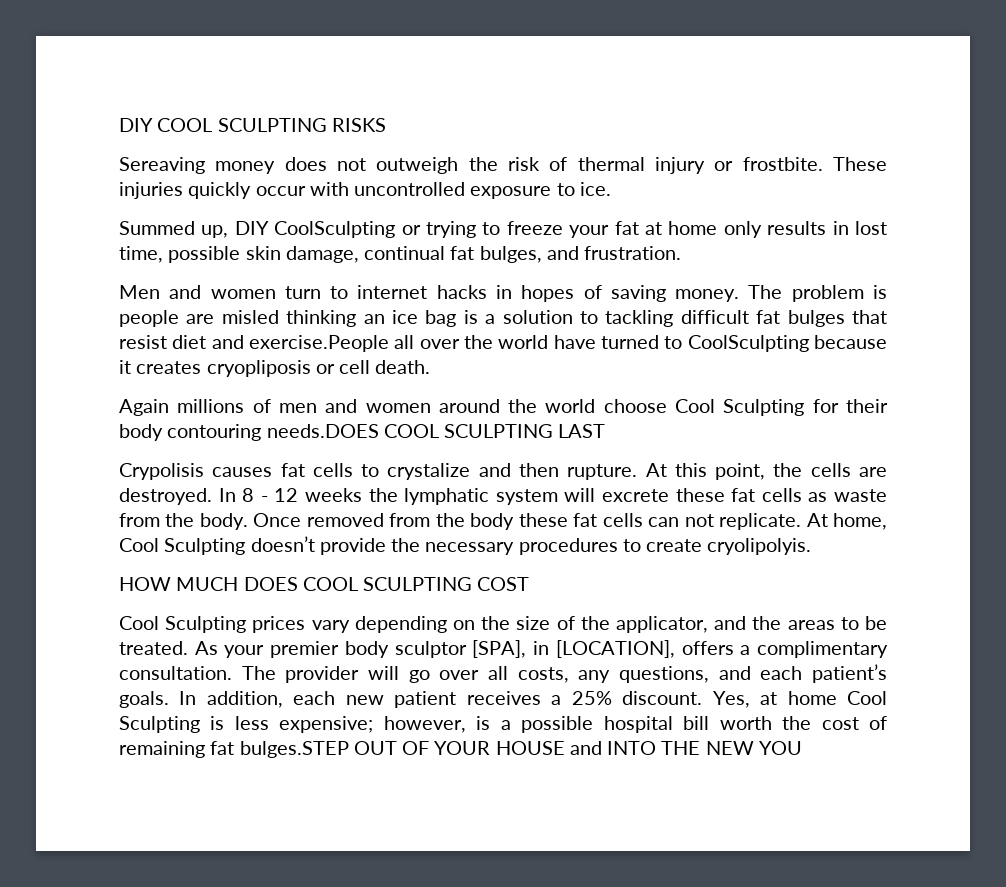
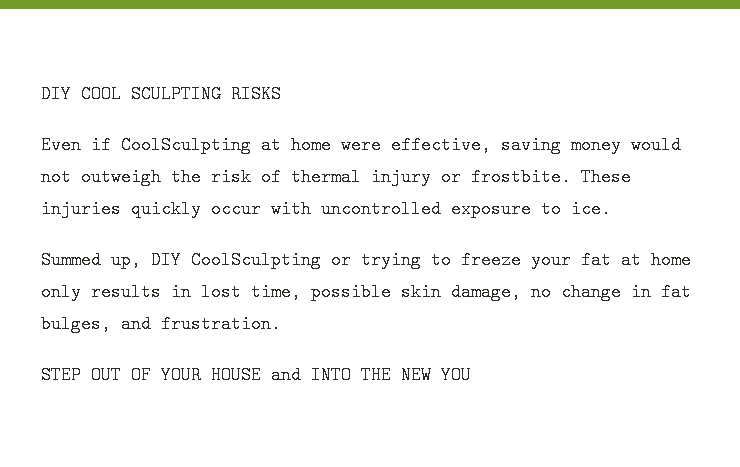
[119,157,327,174] Sereaving money does -> [41,136,681,154] Even if CoolSculpting at home were effective, saving money would
[364,246,446,260] continual -> [531,283,651,301] no change in
[119,285,888,302] [119,310,887,327] [119,335,887,352] [119,360,431,377] [119,399,888,416] [119,424,606,441] [119,463,888,480] [119,488,888,505] [119,513,887,530] [119,536,812,555] [119,577,530,591] [119,616,888,633] [119,640,889,658] [119,664,887,683] [119,691,887,708] [119,716,887,733] [119,741,349,758] Men and women turn to internet hacks in hopes of saving money. The problem is people are misled thinking an ice bag is a solution to tackling difficult fat bulges that resist diet and exercise.People all over the world have turned to CoolSculpting because it creates cryopliposis or cell death. // Again millions of men and women around the world choose Cool Sculpting for their body contouring needs.DOES COOL SCULPTING LAST // Crypolisis causes fat cells to crystalize and then rupture. At this point, the cells are destroyed. In 8 - 12 weeks the lymphatic system will excrete these fat cells as waste from the body. Once removed from the body these fat cells can not replicate. At home, Cool Sculpting doesn’t provide the necessary procedures to create cryolipolyis. // HOW MUCH DOES COOL SCULPTING COST // Cool Sculpting prices vary depending on the size of the applicator, and the areas to be treated. As your premier body sculptor [SPA], in [LOCATION], offers a complimentary consultation. The provider will go over all costs, any questions, and each patient’s goals. In addition, each new patient receives a 25% discount. Yes, at home Cool Sculpting is less expensive; however, is a possible hospital bill worth the cost of remaining fat bulges.STEP -> [41,366,81,384] STEP

